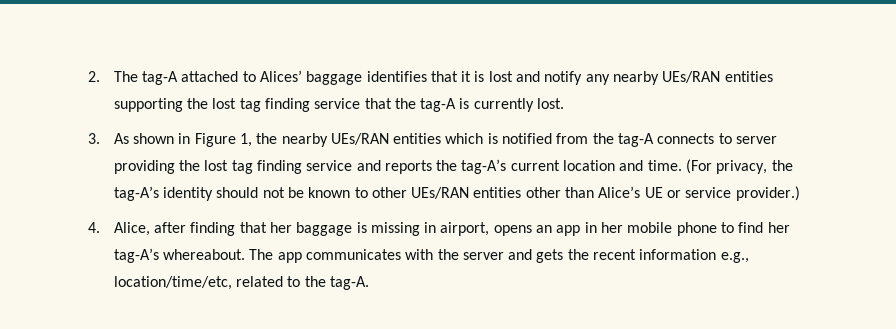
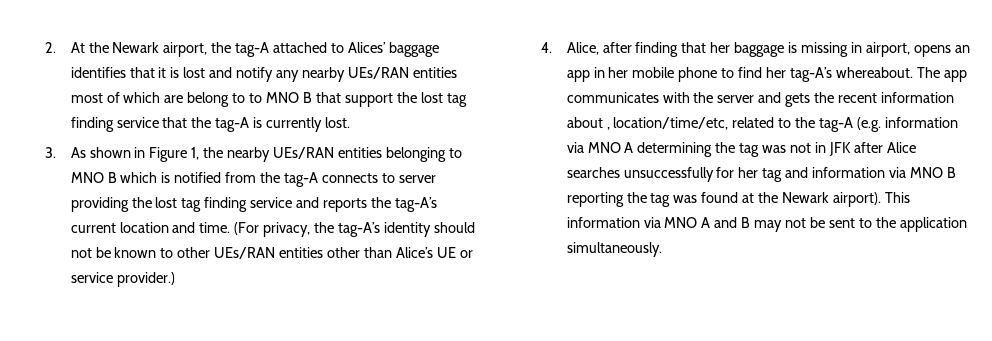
[113,71,138,82] The -> [70,42,232,57] At the Newark airport, the
[113,98,183,112] supporting -> [70,92,393,107] most of which are belong to to MNO B that support
(442, 138) none -> [385,147,462,162] [70,172,117,183] belonging to MNO B
[720,252,749,263] e.g., -> [566,117,610,130] about ,
[329,276,369,290] tag-A. -> [819,117,958,132] [566,142,916,157] [566,167,956,182] [566,192,910,207] [566,217,967,232] [566,242,662,257] tag-A (e.g. information via MNO A determining the tag was not in JFK after Alice searches unsuccessfully for her tag and information via MNO B reporting the tag was found at the Newark airport). This information via MNO A and B may not be sent to the application simultaneously.

